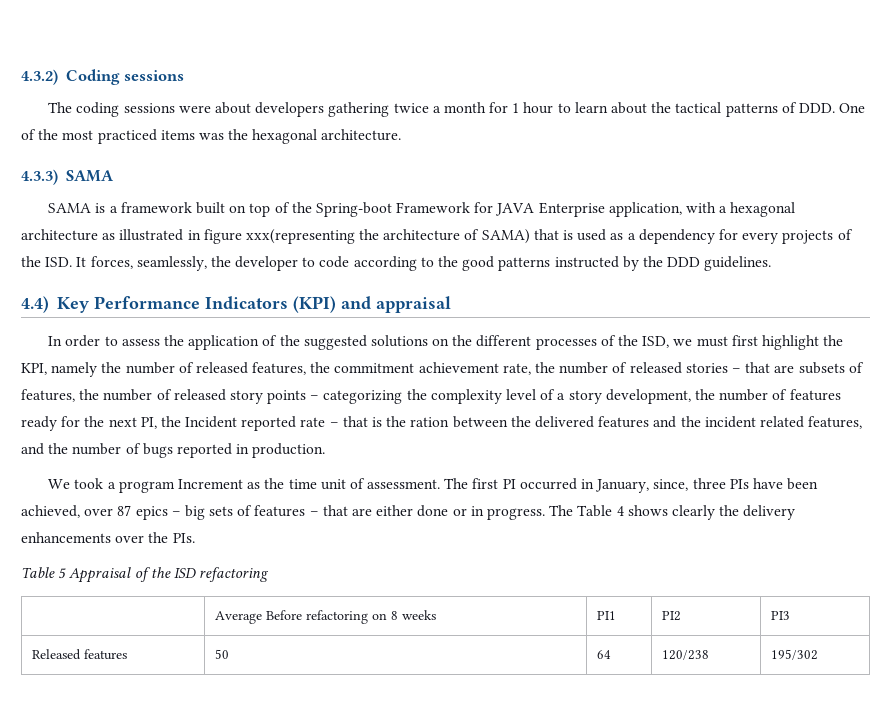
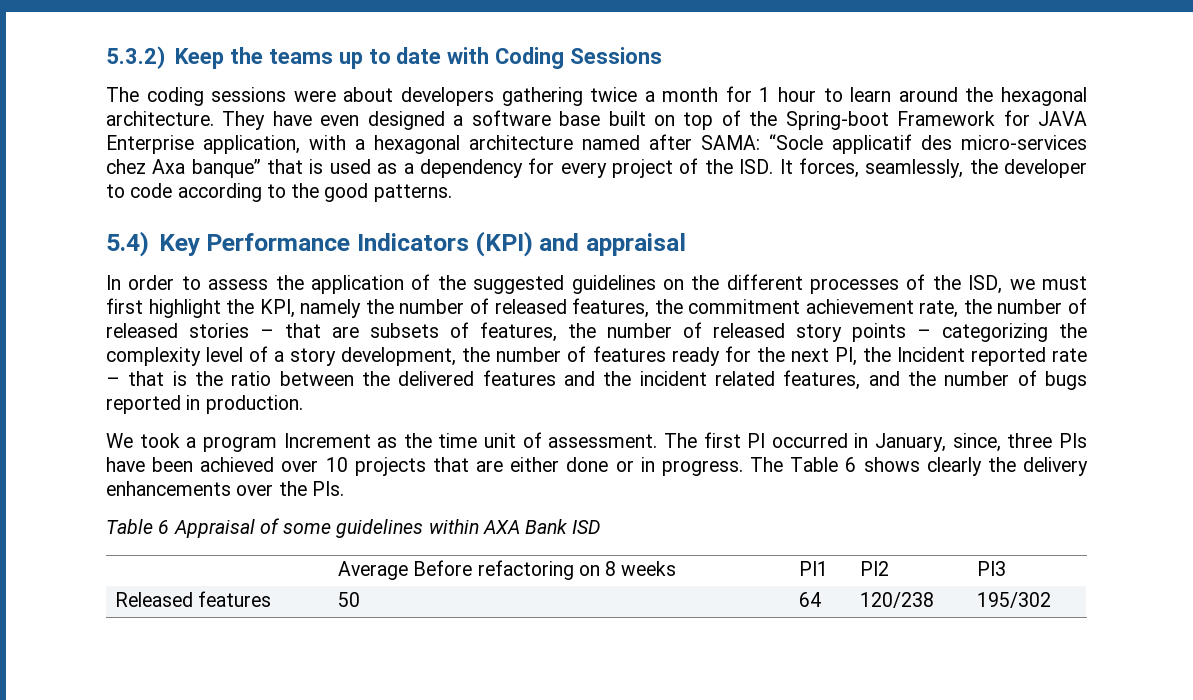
[21,69,185,85] 4.3.2) Coding sessions -> [106,46,663,69] 5.3.2) Keep the teams up to date with Coding Sessions
[611,102,866,117] [21,129,402,144] [21,169,114,185] [48,202,192,213] about the tactical patterns of DDD. One of the most practiced items was the hexagonal architecture. // 4.3.3) SAMA // SAMA is a framework -> [898,87,1088,106] [106,110,601,130] around the hexagonal architecture. They have even designed a software base
[102,229,530,244] as illustrated in figure xxx(representing the architecture of SAMA) -> [582,134,1087,154] [106,159,261,178] named after SAMA: “Socle applicatif des micro-services chez Axa banque”
[782,230,834,244] projects -> [612,159,674,178] project
[498,256,772,271] [21,296,49,313] patterns instructed by the DDD guidelines. // 4.4) -> [373,184,452,202] [106,231,149,257] patterns. // 5.4)
[370,335,428,347] solutions -> [571,275,656,294] guidelines
[410,417,450,427] ration -> [231,371,272,386] ratio
[21,505,319,520] achieved, over 87 epics – big sets of features – -> [200,457,426,476] achieved over 10 projects
[616,506,624,516] 4 -> [845,457,857,472] 6
[58,568,67,579] 5 -> [158,520,170,534] 6
[150,567,171,578] the -> [283,519,568,538] some guidelines within AXA Bank
[199,567,269,582] refactoring -> (601, 527) none

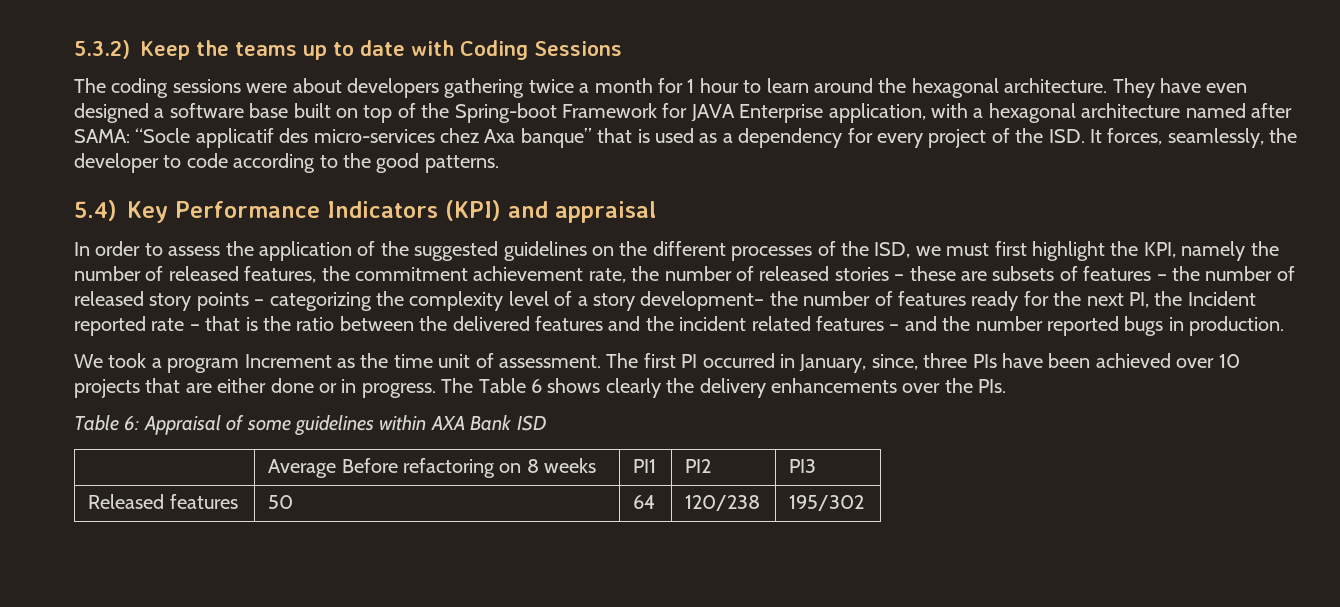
[285,323,321,338] that -> [909,266,956,281] these
[480,322,557,342] features, -> [1083,266,1167,281] features –
[341,347,457,366] development, -> [640,291,765,311] development–
[783,370,861,390] features, -> [815,316,900,331] features –
[1017,370,1088,390] [106,395,181,414] of bugs reported -> [1046,316,1164,336] reported bugs
[158,520,170,534] 6 -> [124,416,140,431] 6:

